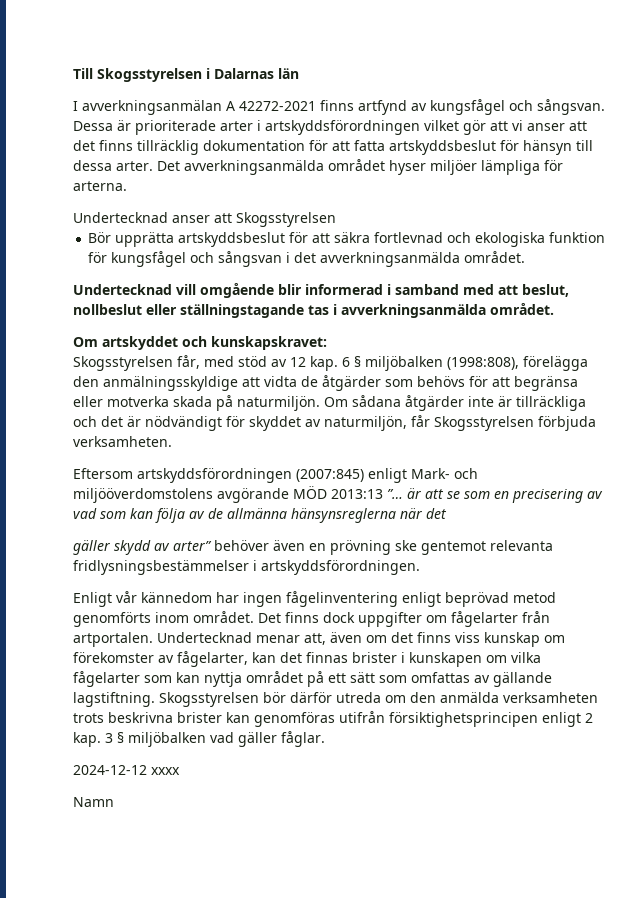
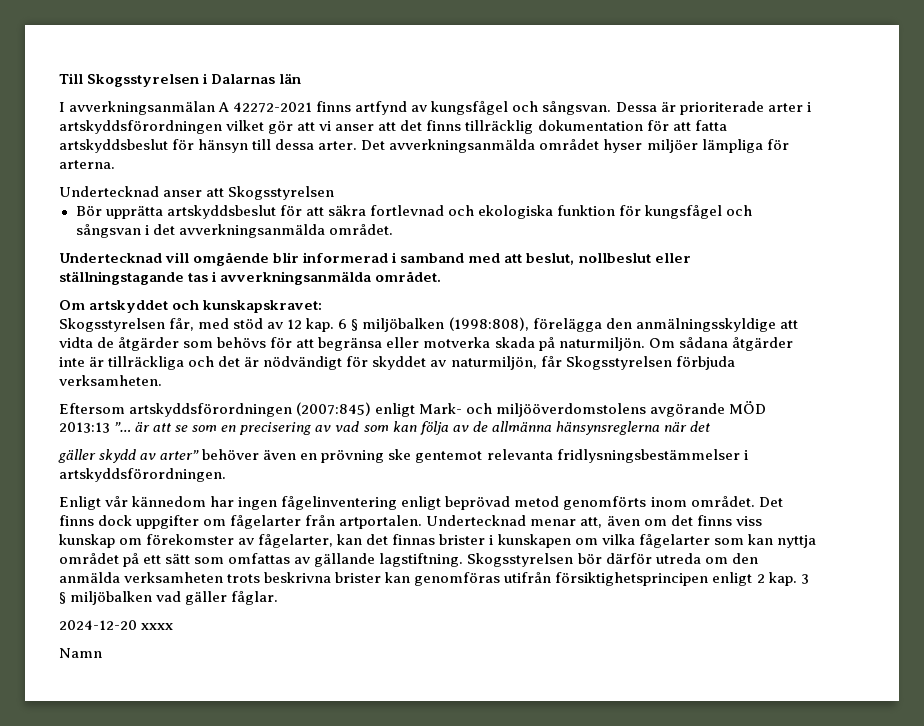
[73,765,147,775] 2024-12-12 -> [59,620,137,630] 2024-12-20

